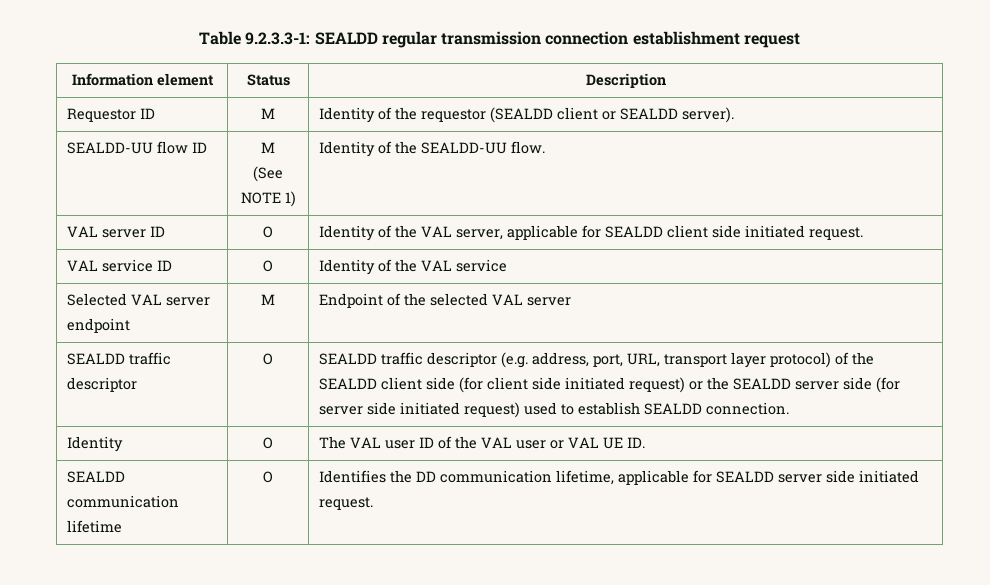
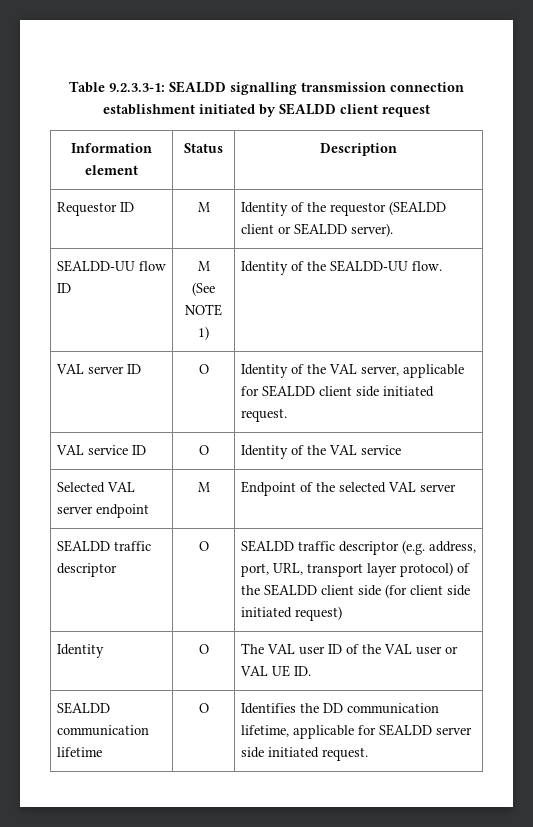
[381,31,437,48] regular -> [230,82,297,95] signalling
(740, 38) none -> [199,103,378,117] initiated by SEALDD client
[689,377,901,393] [319,402,790,418] or the SEALDD server side (for server side initiated request) used to establish SEALDD connection. -> (342, 613) none

